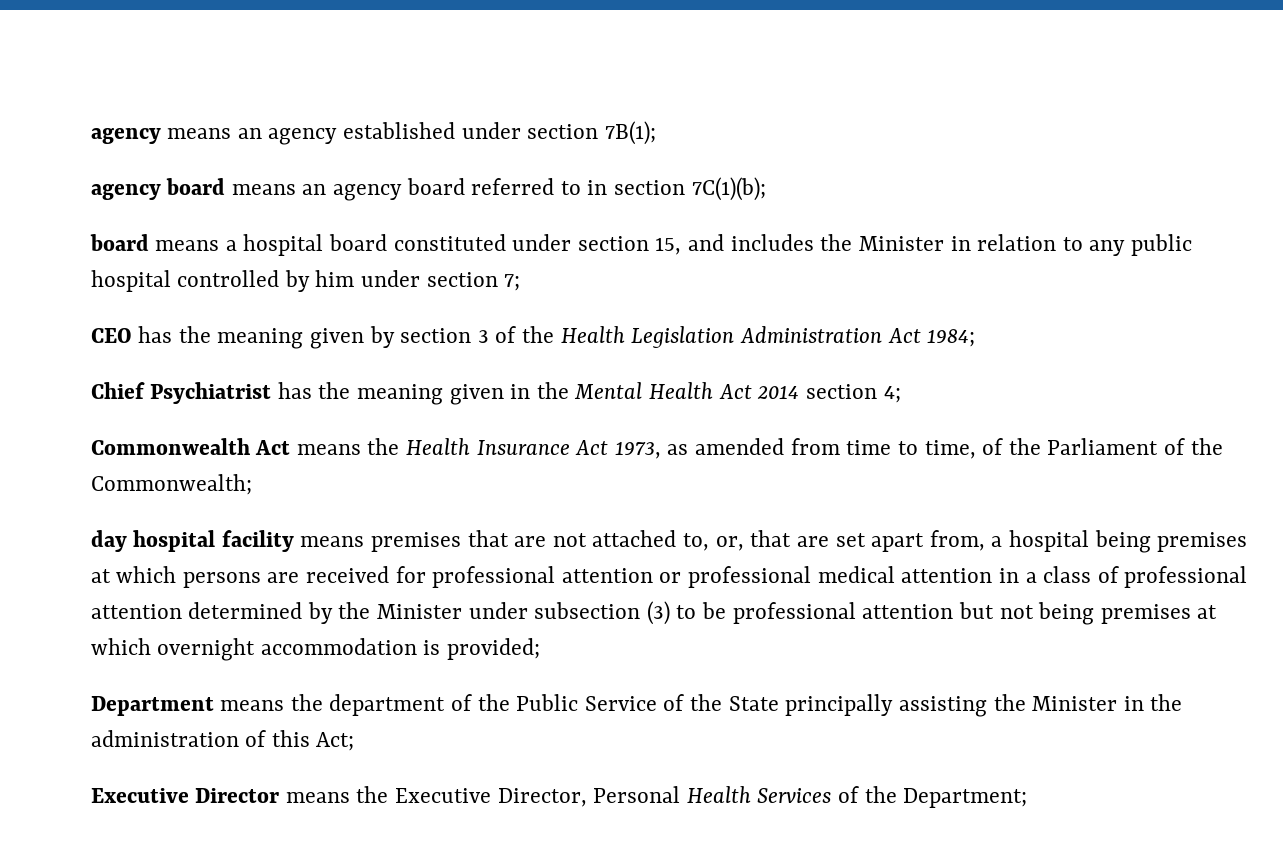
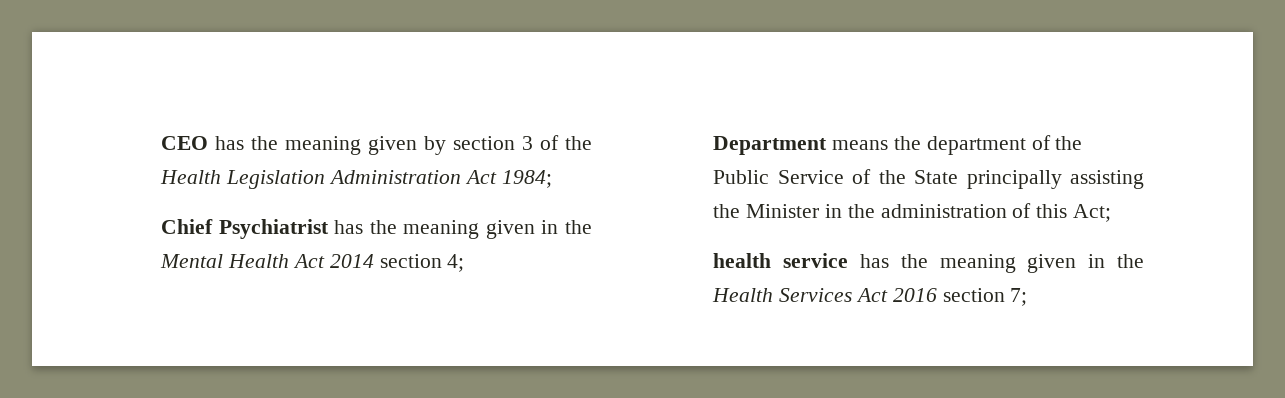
[90,121,656,145] [90,177,766,201] [89,234,1193,256] [90,270,521,292] agency means an agency established under section 7B(1); // agency board means an agency board referred to in section 7C(1)(b); // board means a hospital board constituted under section 15, and includes the Minister in relation to any public hospital controlled by him under section 7; // -> (161, 143) none
[90,438,1223,459] [90,474,252,495] [90,530,1248,553] [90,566,1248,588] [90,601,1218,625] [90,638,541,661] // Commonwealth Act means the Health Insurance Act 1973, as amended from time to time, of the Parliament of the Commonwealth; // day hospital facility means premises that are not attached to, or, that are set apart from, a hospital being premises at which persons are received for professional attention or professional medical attention in a class of professional attention determined by the Minister under subsection (3) to be professional attention but not being premises at which overnight accommodation is provided; -> (465, 263) none
[90,786,1028,808] Executive Director means the Executive Director, Personal Health Services of the Department; -> [713,253,1144,273] [712,288,1028,306] health service has the meaning given in the Health Services Act 2016 section 7;

